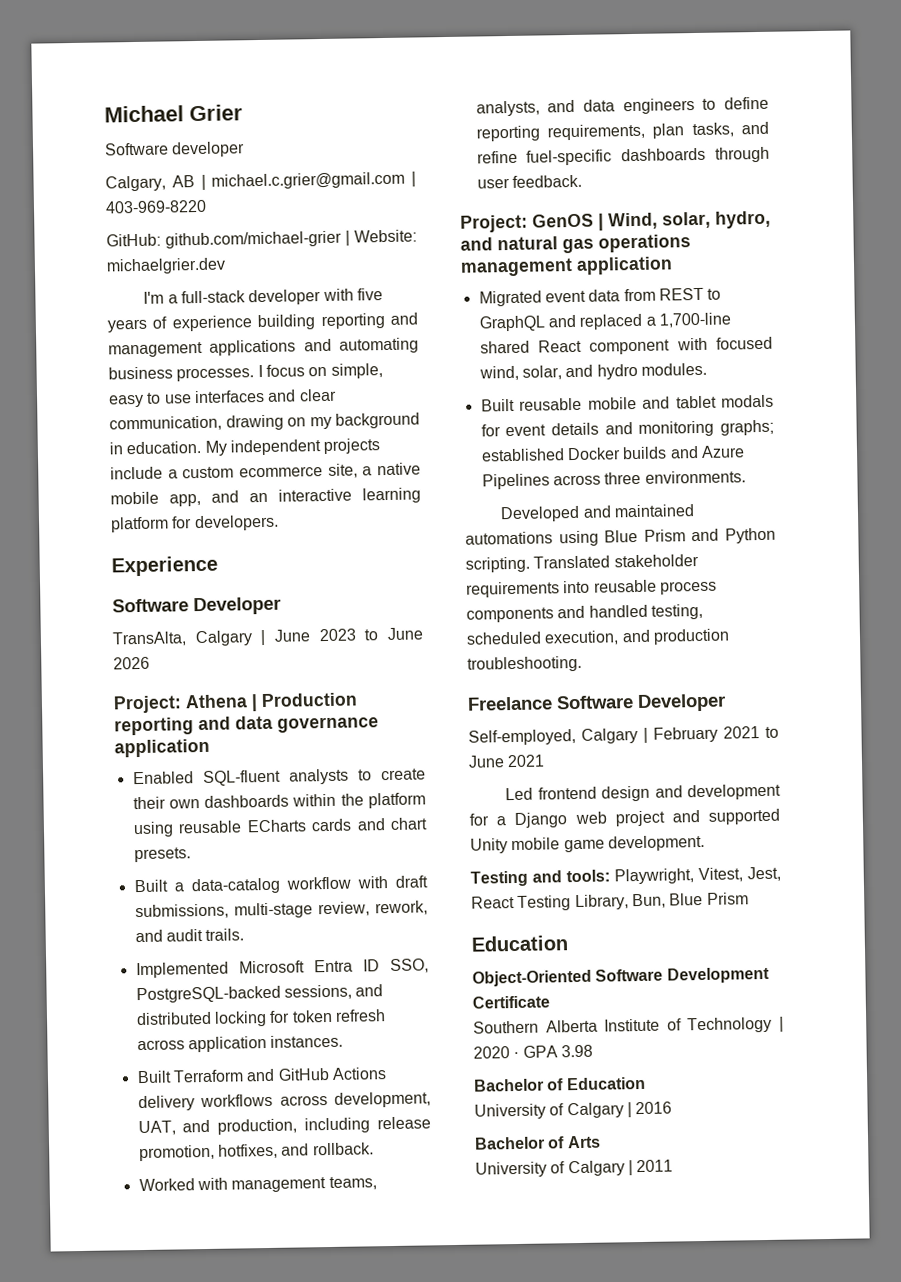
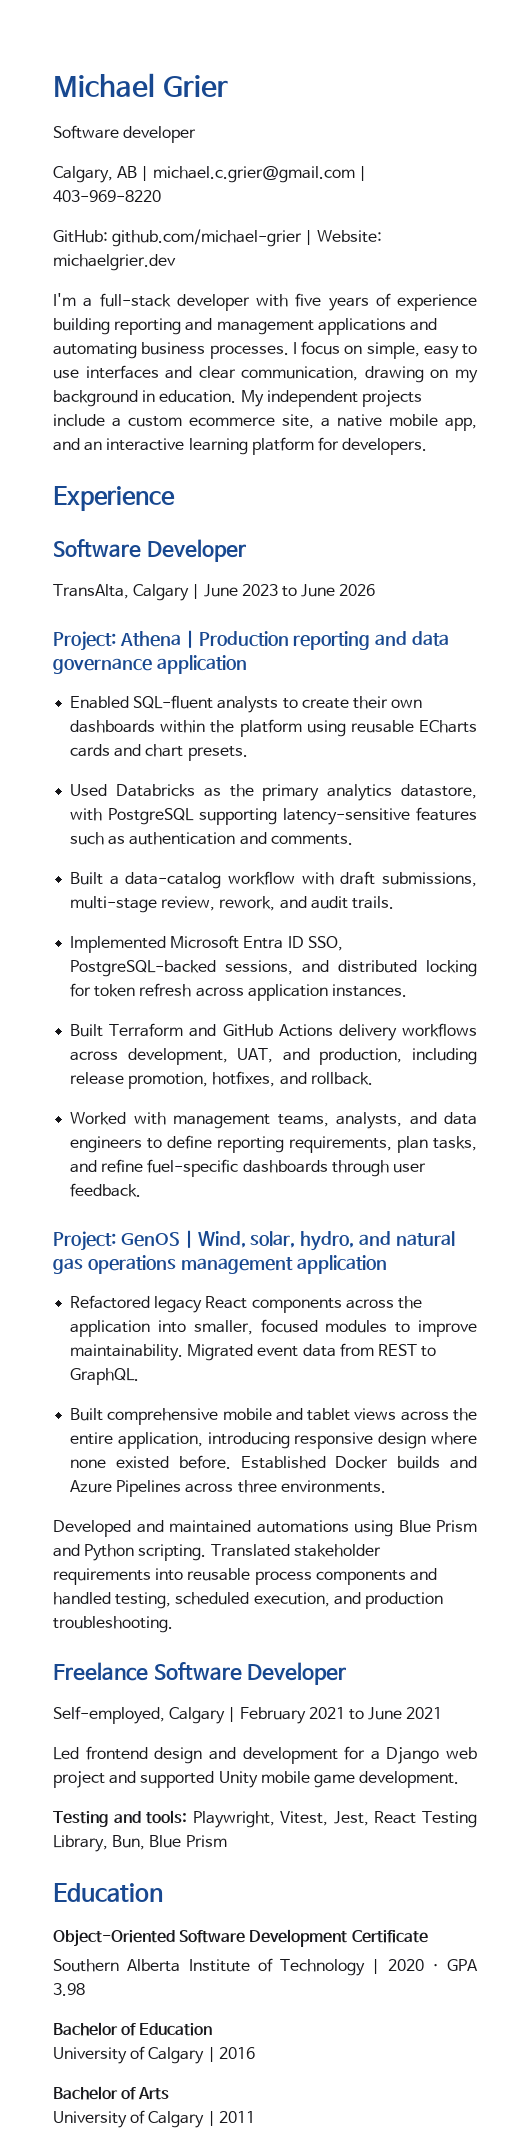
(191, 855) none -> [70,784,477,801] [70,807,477,825] [70,832,353,845] // Used Databricks as the primary analytics datastore, with PostgreSQL supporting latency-sensitive features such as authentication and comments.
(673, 265) none -> [70,1295,422,1313] [70,1319,477,1337] [70,1344,184,1361] Refactored legacy React components across the application into smaller, focused modules to improve maintainability.
[478,312,731,332] [479,336,773,355] [478,362,707,381] [480,397,583,412] GraphQL and replaced a 1,700-line shared React component with focused wind, solar, and hydro modules. // Built reusable -> [70,1368,140,1385] [70,1408,219,1425] GraphQL. // Built comprehensive
[721,394,774,408] [480,419,774,437] [480,448,565,462] modals for event details and monitoring graphs; established -> [354,1408,477,1421] [70,1432,477,1449] [70,1455,326,1469] views across the entire application, introducing responsive design where none existed before. Established

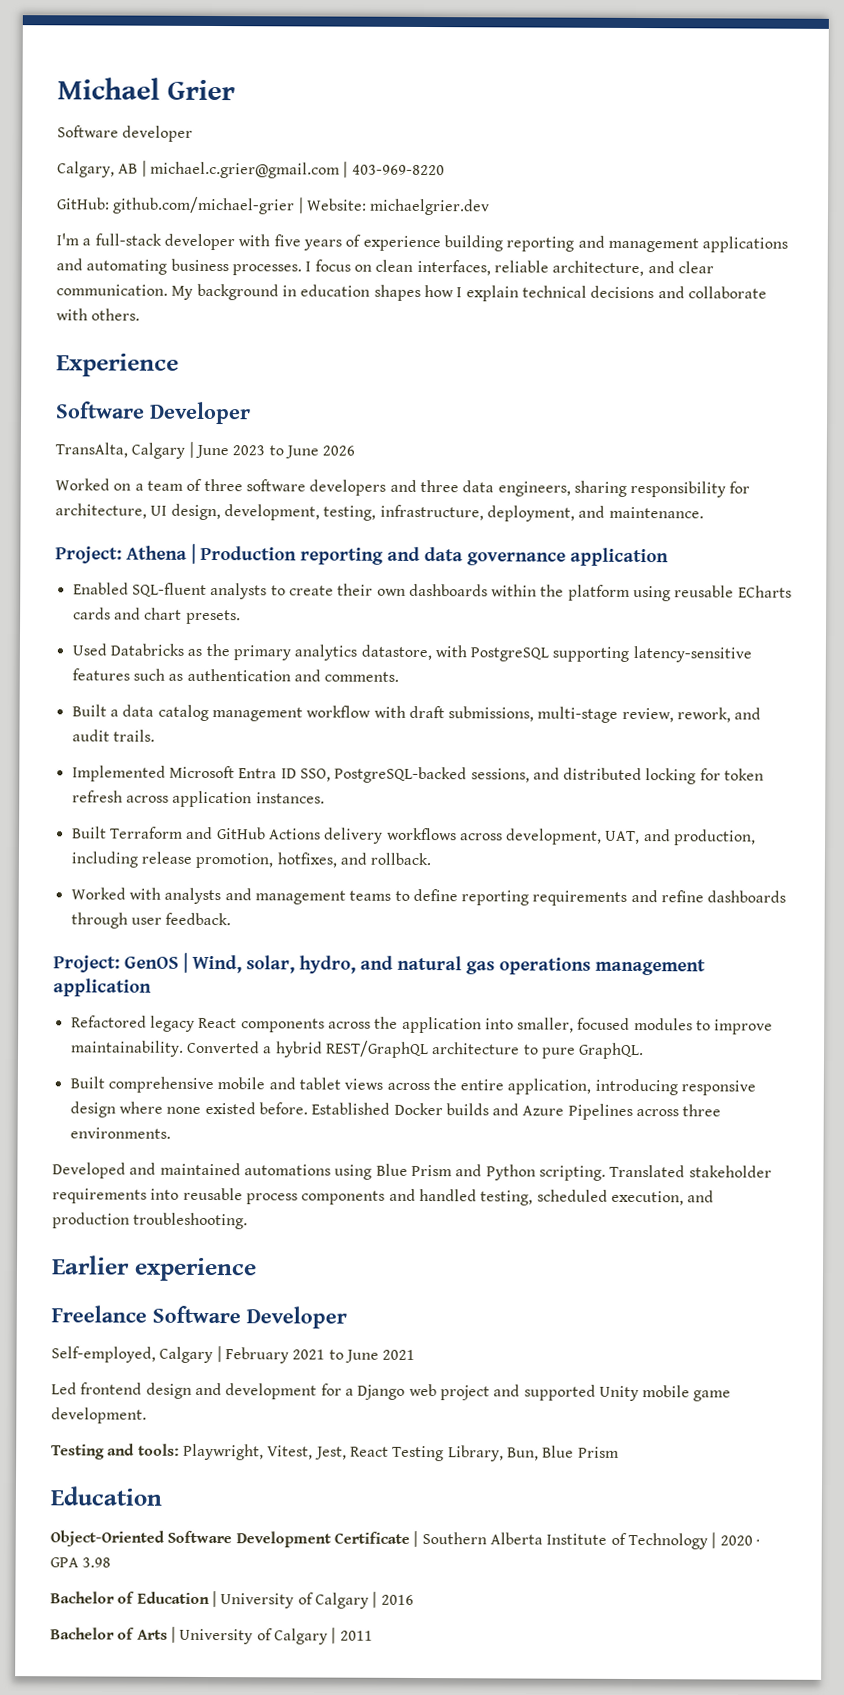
[366,342,477,359] [53,365,478,383] [53,390,422,407] [53,414,477,431] [53,437,428,455] simple, easy to use interfaces and clear communication, drawing on my background in education. My independent projects include a custom ecommerce site, a native mobile app, and an interactive learning platform for developers. -> [375,259,714,277] [56,283,767,302] [56,308,141,321] clean interfaces, reliable architecture, and clear communication. My background in education shapes how I explain technical decisions and collaborate with others.
(376, 590) none -> [55,478,751,498] [55,503,704,522] // Worked on a team of three software developers and three data engineers, sharing responsibility for architecture, UI design, development, testing, infrastructure, deployment, and maintenance.
[125,872,222,889] data-catalog -> [122,704,303,722] data catalog management
[173,1112,477,1129] [70,1135,477,1153] management teams, analysts, and data engineers to define reporting requirements, plan tasks, -> [164,887,628,906] analysts and management teams to define reporting requirements
[147,1159,239,1177] fuel-specific -> (705, 896) none
[187,1343,437,1361] Migrated event data from REST to -> [186,1040,576,1059] Converted a hybrid REST/GraphQL architecture to pure
(173, 1624) none -> [51,1255,257,1282] // Earlier experience
(428, 1936) // -> [413,1530,419,1547] |
(213, 2029) // -> [211,1591,217,1608] |
(170, 2093) // -> [170,1626,176,1643] |

